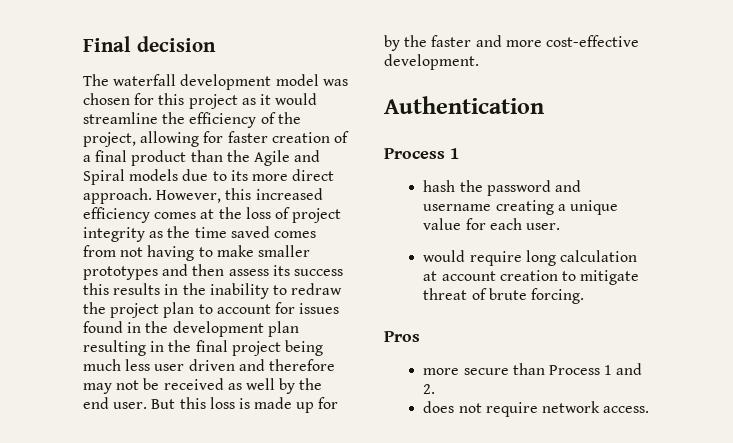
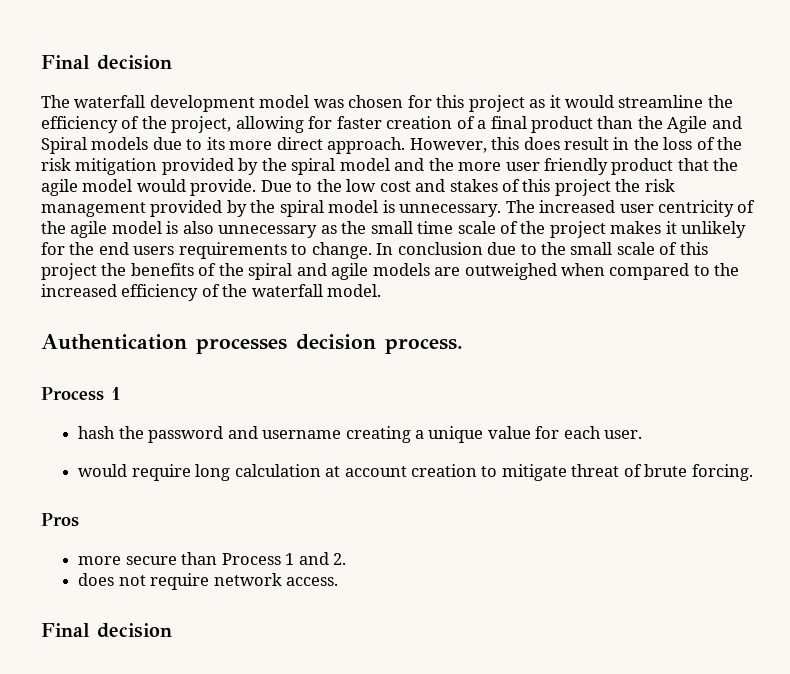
[255,188,323,200] [83,207,342,223] [83,226,316,242] [83,245,310,261] [83,264,343,280] [83,283,343,299] [83,302,340,318] [83,321,299,337] [83,340,323,356] [83,359,335,371] [83,378,323,394] [83,397,339,413] [384,35,639,51] [384,54,479,70] [384,96,544,114] increased efficiency comes at the loss of project integrity as the time saved comes from not having to make smaller prototypes and then assess its success this results in the inability to redraw the project plan to account for issues found in the development plan resulting in the final project being much less user driven and therefore may not be received as well by the end user. But this loss is made up for by the faster and more cost-effective development. // Authentication -> [523,137,743,150] [41,158,739,175] [41,179,675,196] [41,200,756,217] [41,221,747,238] [41,242,708,259] [41,263,740,280] [41,284,382,301] [41,334,463,354] does result in the loss of the risk mitigation provided by the spiral model and the more user friendly product that the agile model would provide. Due to the low cost and stakes of this project the risk management provided by the spiral model is unnecessary. The increased user centricity of the agile model is also unnecessary as the small time scale of the project makes it unlikely for the end users requirements to change. In conclusion due to the small scale of this project the benefits of the spiral and agile models are outweighed when compared to the increased efficiency of the waterfall model. // Authentication processes decision process.
(650, 409) none -> [41,623,172,638] // Final decision

